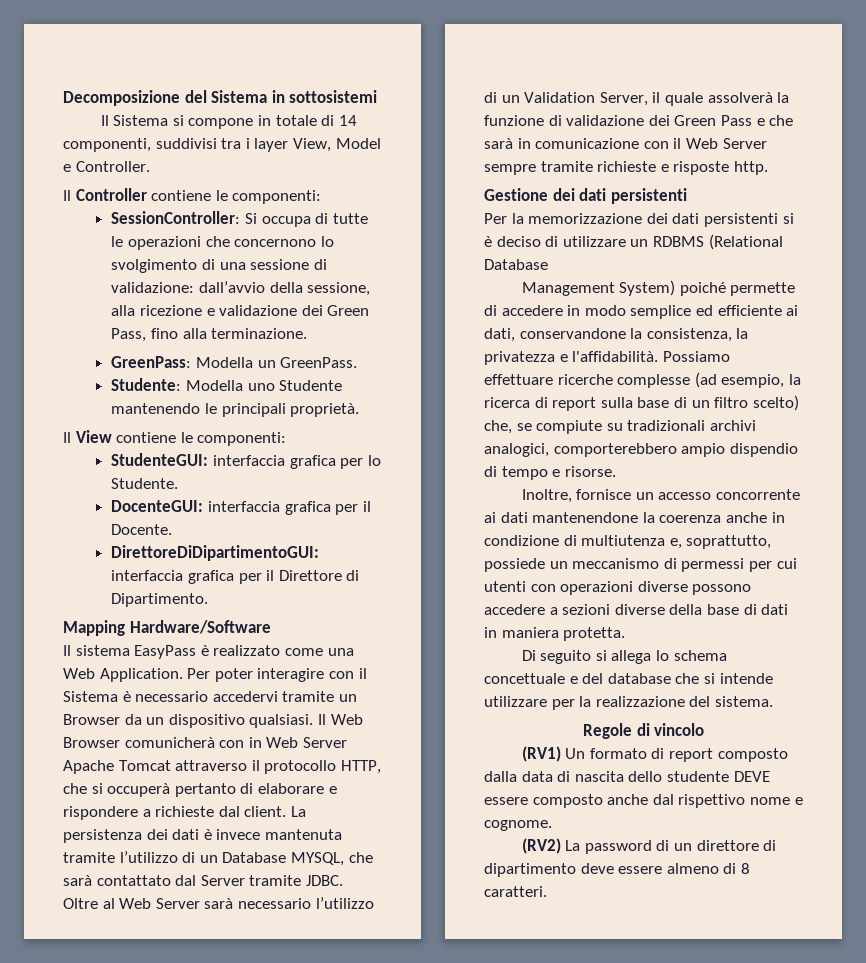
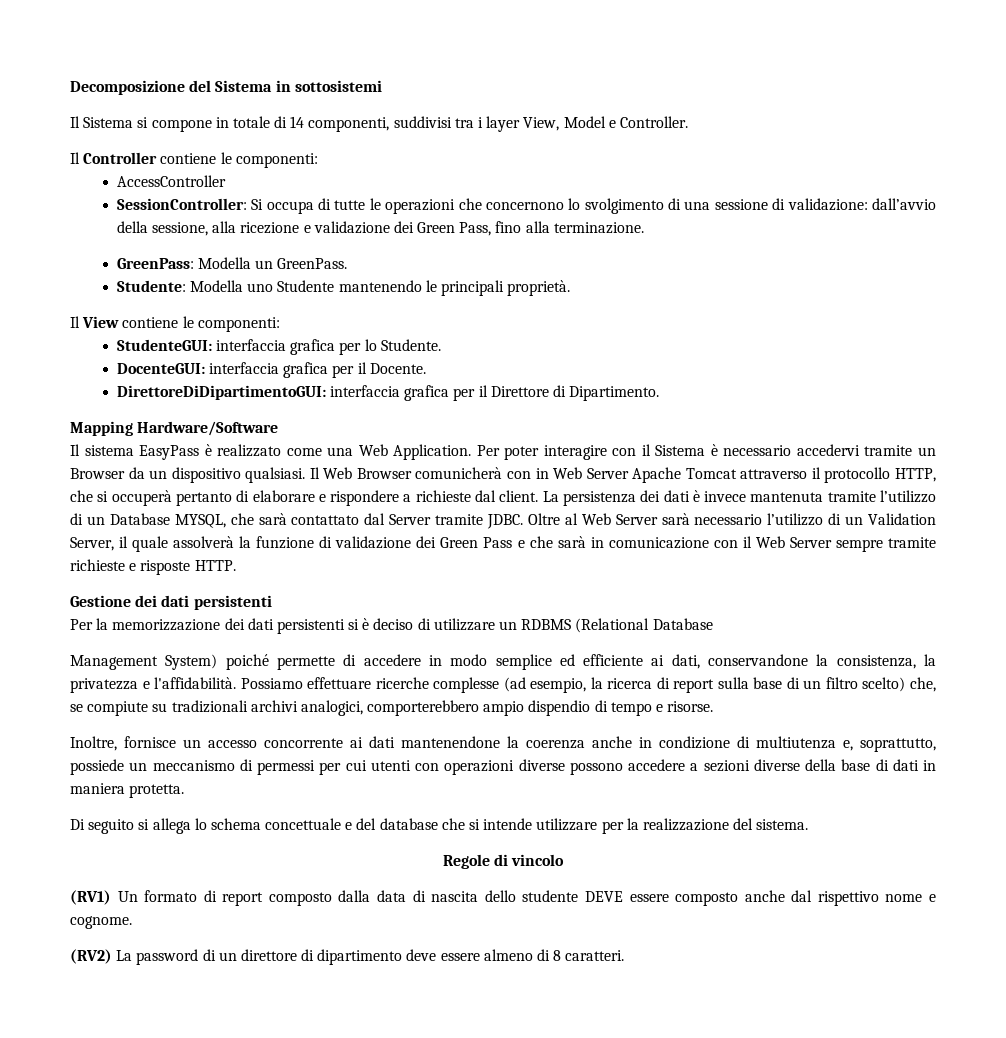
(322, 197) none -> [116,175,226,187] // AccessController
[733,161,768,175] http. -> [194,560,236,571] HTTP.

